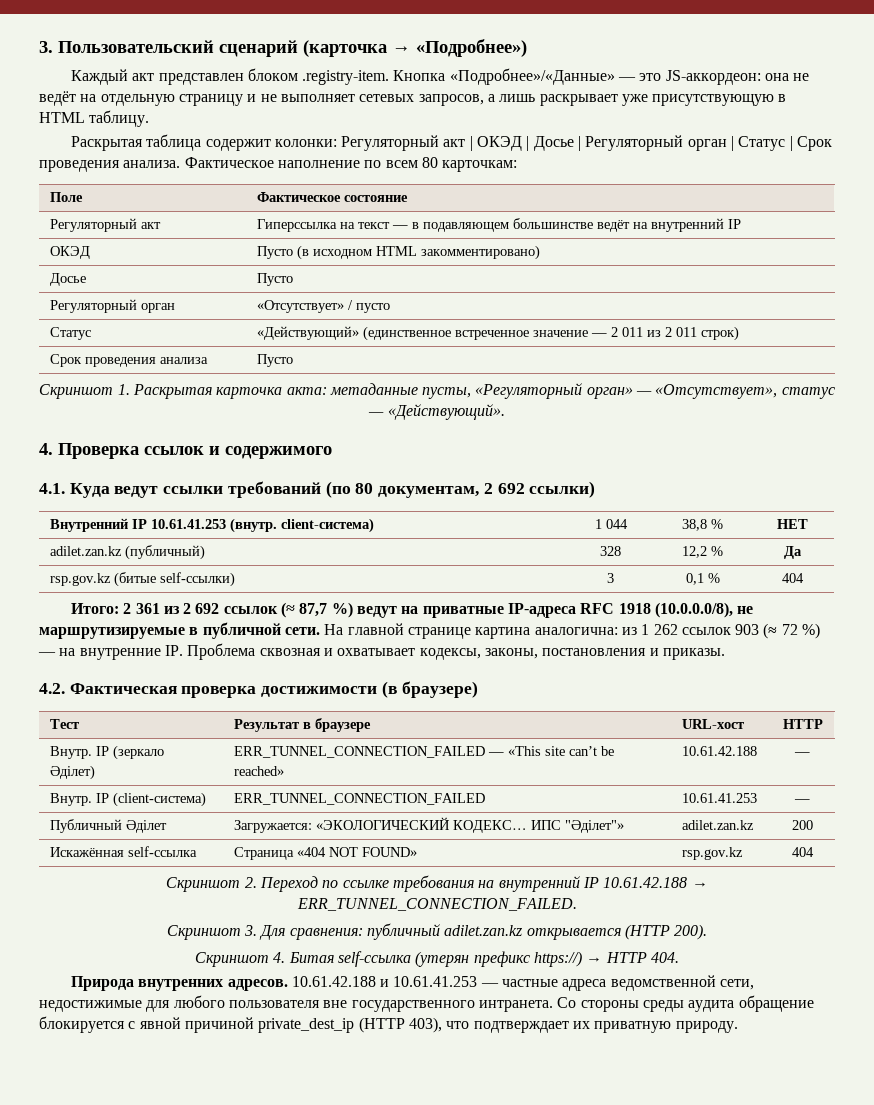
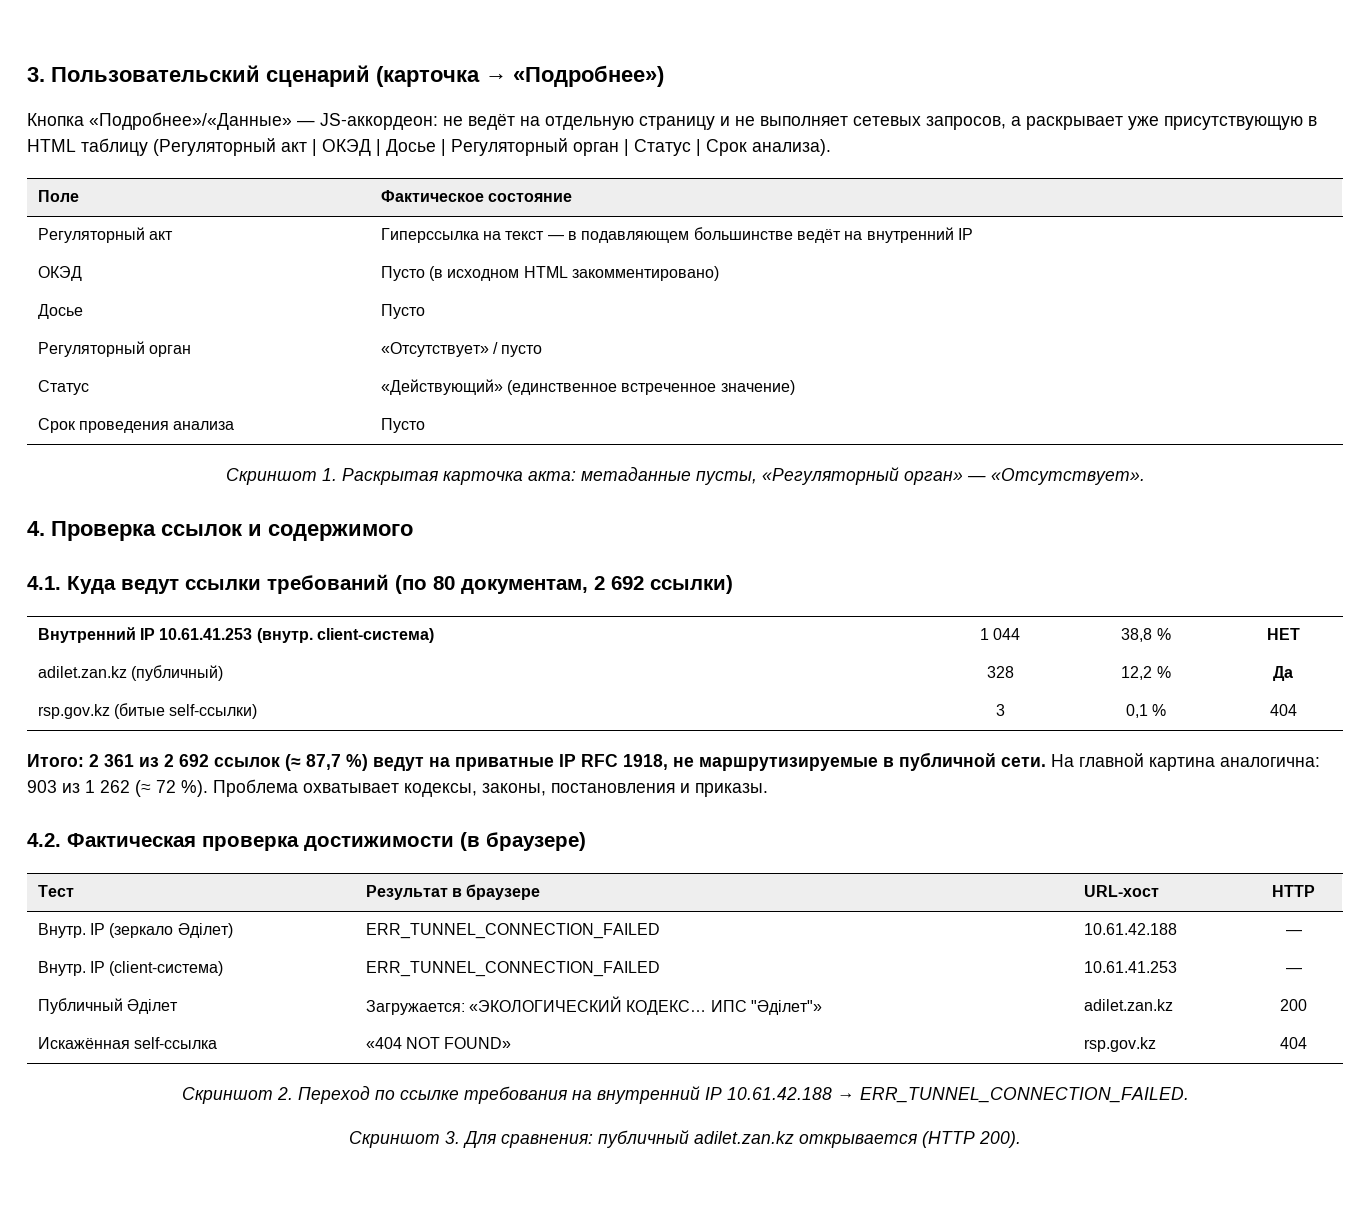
[70,68,790,85] Каждый акт представлен блоком .registry-item. Кнопка «Подробнее»/«Данные» — это JS-аккордеон: она -> [27,112,438,130] Кнопка «Подробнее»/«Данные» — JS-аккордеон:
[499,94,536,102] лишь -> (1021, 121) none
[89,110,150,127] [70,134,440,151] таблицу. // Раскрытая таблица содержит колонки: Регуляторный -> [81,138,276,156] таблицу (Регуляторный
[39,157,518,172] проведения анализа. Фактическое наполнение по всем 80 карточкам: -> [752,139,831,156] анализа).
[533,326,740,341] значение — 2 011 из 2 011 строк) -> [720,380,795,395] значение)
[655,384,835,399] [368,404,505,420] «Отсутствует», статус — «Действующий». -> [990,468,1145,485] «Отсутствует».
[508,602,734,618] IP-адреса RFC 1918 (10.0.0.0/8), -> [559,754,668,770] IP RFC 1918,
[407,627,471,639] странице -> (1144, 760) none
(618, 631) none -> [27,780,57,793] 903
[681,623,821,639] [38,643,333,660] ссылок 903 (≈ 72 %) — на внутренние IP. Проблема сквозная и -> [135,779,298,797] (≈ 72 %). Проблема
[488,746,615,756] [234,766,285,776] — «This site can’t be reached» -> (660, 931) none
[234,847,295,860] Страница -> (218, 1043) none
[195,951,679,967] [70,975,755,991] [39,995,814,1012] [39,1016,738,1033] // Скриншот 4. Битая self-ссылка (утерян префикс https://) → HTTP 404. // Природа внутренних адресов. 10.61.42.188 и 10.61.41.253 — частные адреса ведомственной сети, недостижимые для любого пользователя вне государственного интранета. Со стороны среды аудита обращение блокируется с явной причиной private_dest_ip (HTTP 403), что подтверждает их приватную природу. -> (1021, 1139) none

